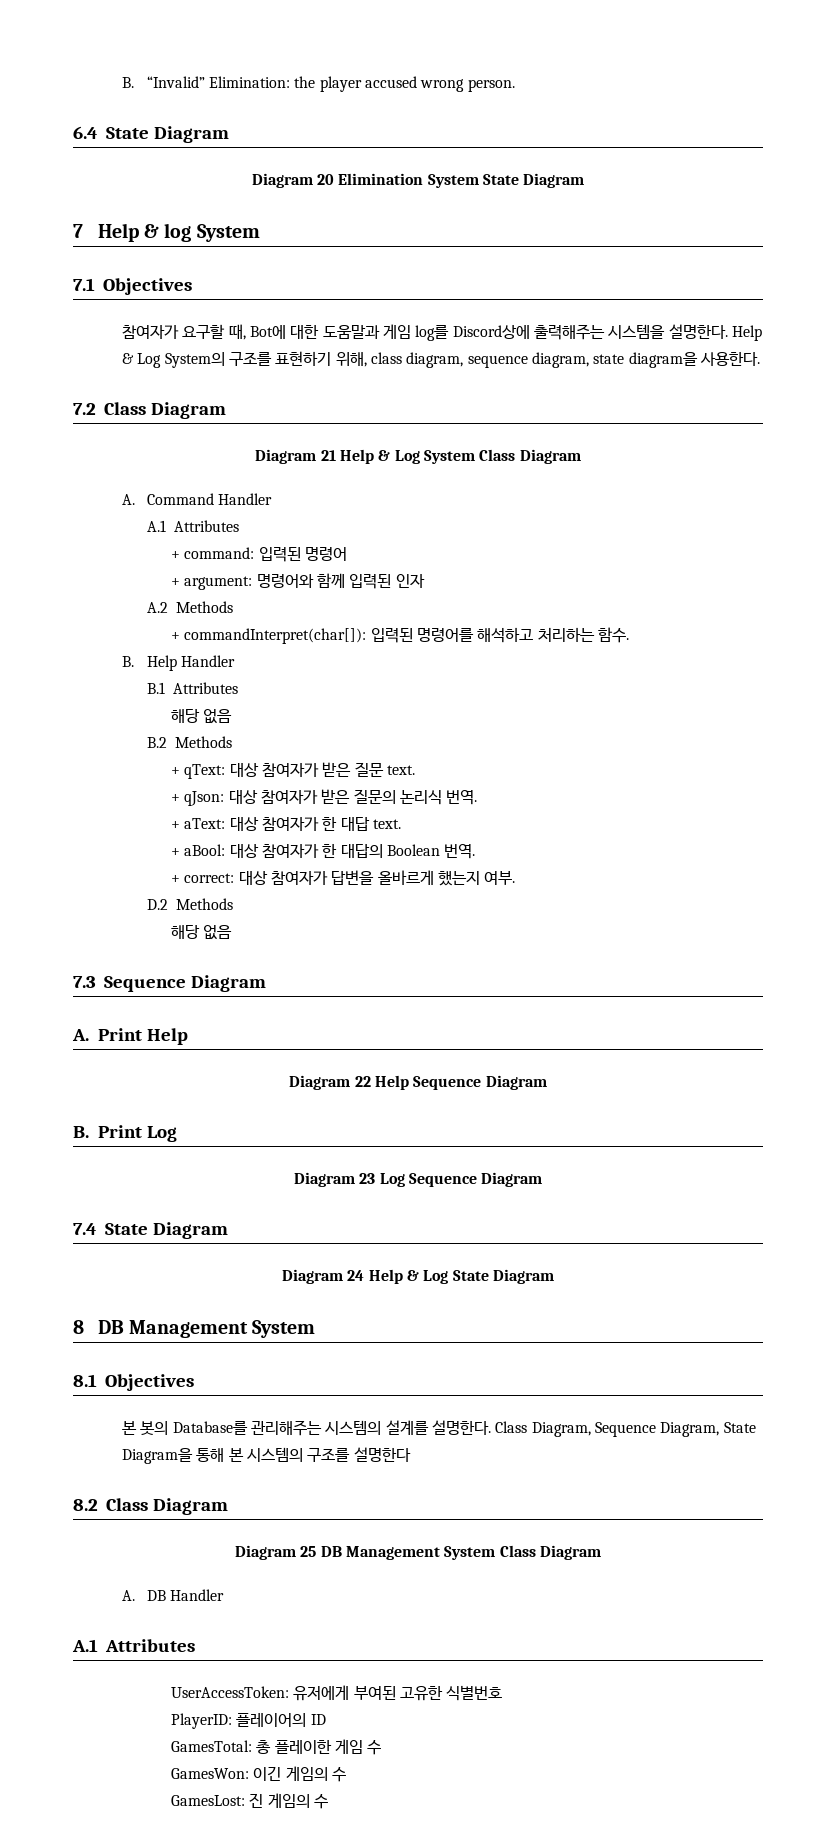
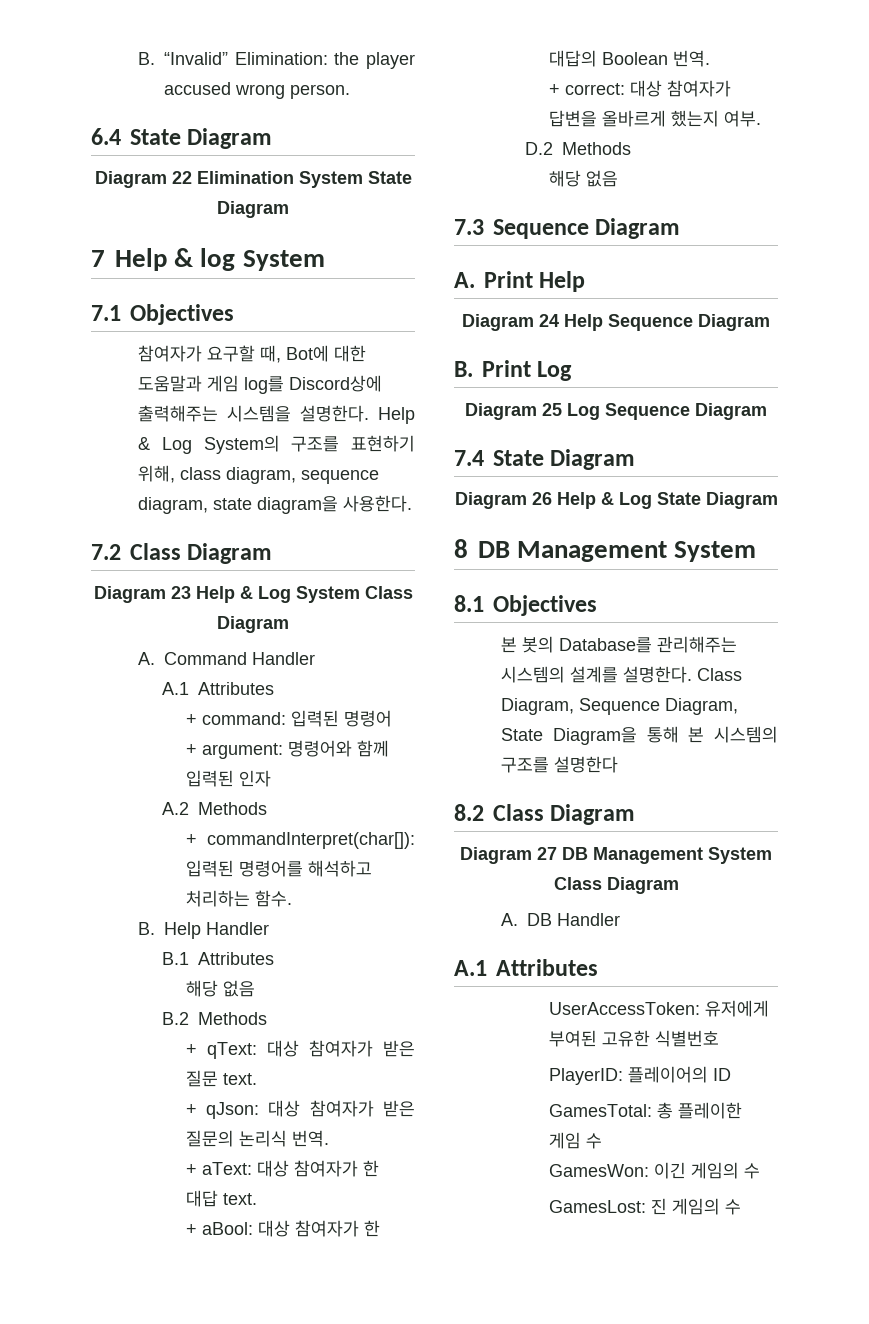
[317,174,335,185] 20 -> [171,171,192,184] 22
[320,450,336,461] 21 -> [170,586,191,599] 23
[354,1076,371,1087] 22 -> [539,314,559,327] 24
[359,1173,376,1184] 23 -> [542,403,562,416] 25
[347,1270,365,1281] 24 -> [531,492,552,505] 26
[300,1546,317,1557] 25 -> [537,847,557,860] 27

